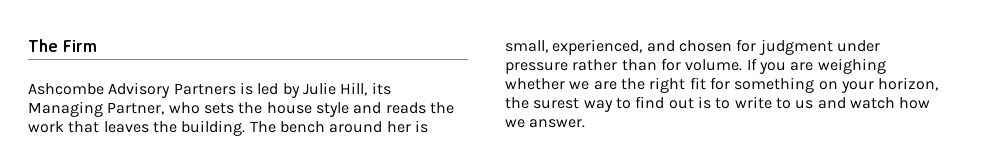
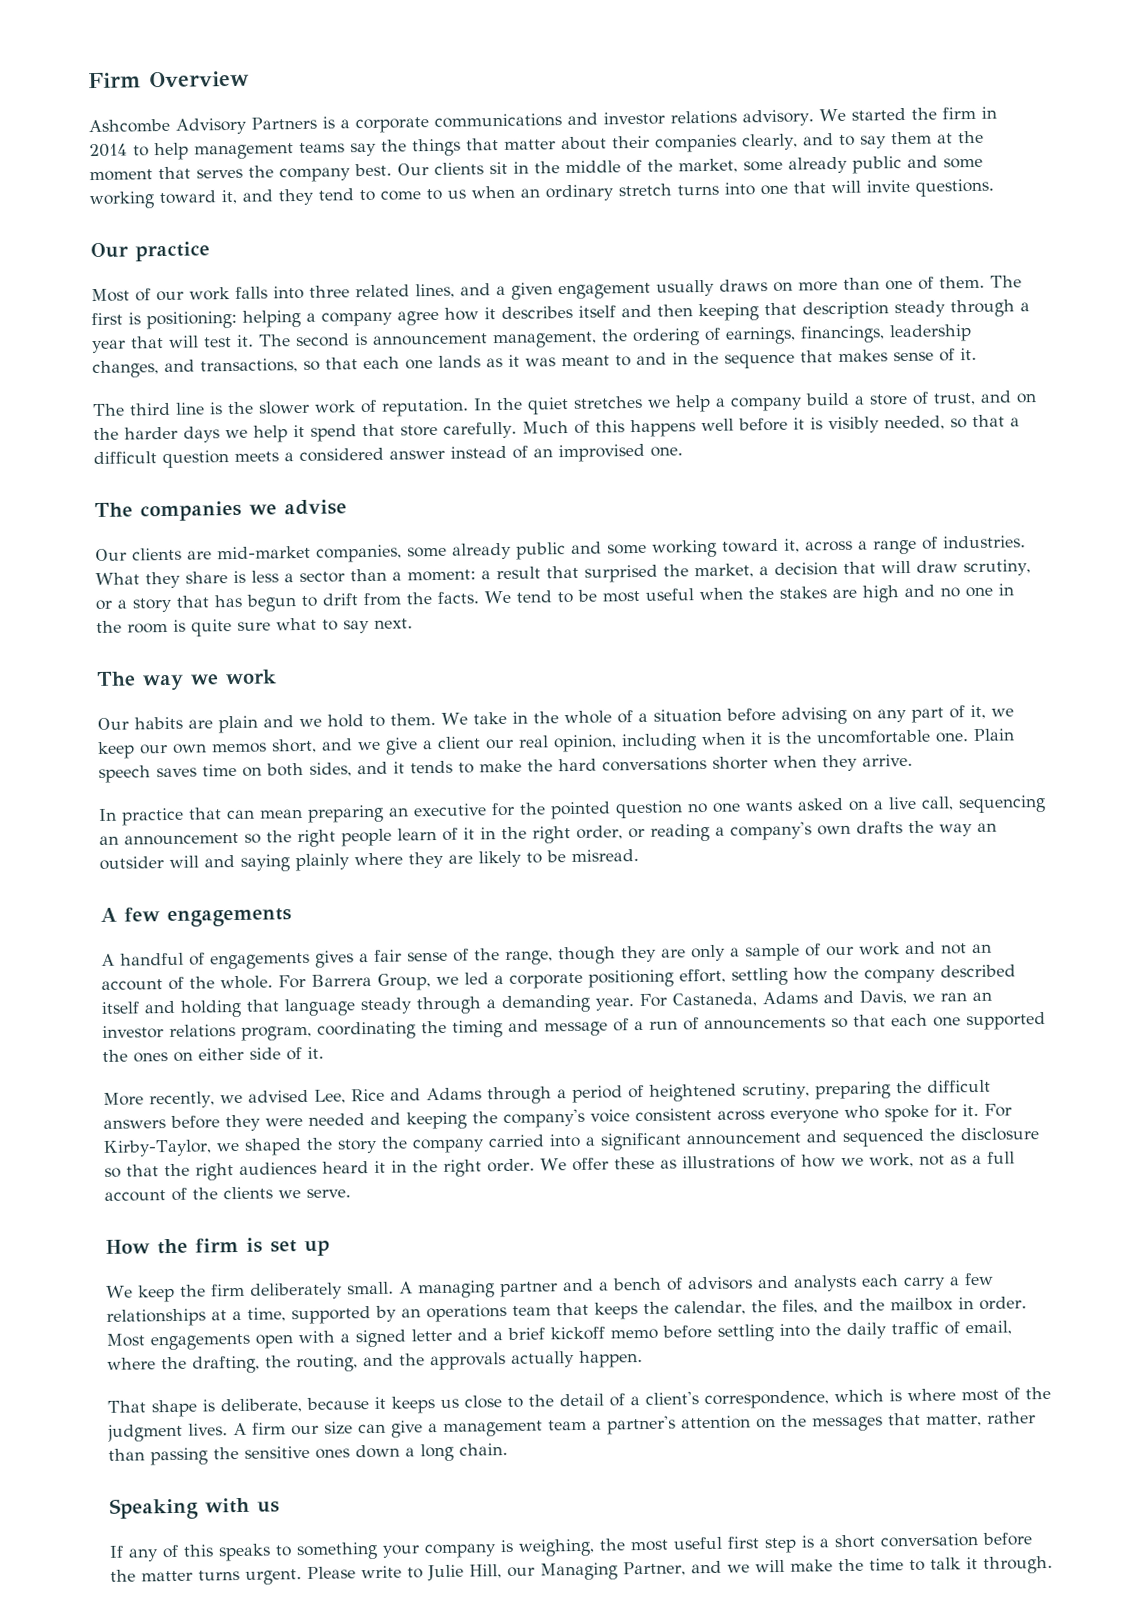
[28,39,58,52] The -> (88, 80) none
(97, 46) none -> [149,70,250,88] Overview
[257,83,300,98] led by -> [340,106,997,134] [89,130,984,161] [89,155,983,183] [89,178,994,210] [90,241,210,262] [91,275,1022,303] [91,299,1030,330] [92,324,972,354] [92,347,977,379] [92,390,1037,417] [93,414,1020,443] [93,443,683,469] [94,499,347,522] [95,535,1026,563] [95,559,1031,589] [95,583,1014,613] [96,617,413,637] [96,669,277,691] [97,704,1014,734] [97,728,1015,760] [98,753,913,784] [98,794,1046,826] [99,820,997,848] [99,849,639,872] [100,907,292,928] [101,941,992,970] [101,964,1016,991] [101,989,992,1018] [102,1011,1046,1041] [102,1046,324,1063] [103,1079,991,1109] [103,1103,1012,1132] [103,1127,1039,1157] [104,1151,1015,1181] [104,1186,351,1202] [105,1237,330,1257] [106,1272,994,1303] [106,1296,1027,1327] [106,1320,1012,1351] [107,1350,643,1374] [107,1386,1051,1418] [107,1411,1036,1442] [108,1443,508,1466] [109,1497,280,1520] [109,1532,1032,1562] [110,1565,423,1585] a corporate communications and investor relations advisory. We started the firm in 2014 to help management teams say the things that matter about their companies clearly, and to say them at the moment that serves the company best. Our clients sit in the middle of the market, some already public and some working toward it, and they tend to come to us when an ordinary stretch turns into one that will invite questions. // Our practice // Most of our work falls into three related lines, and a given engagement usually draws on more than one of them. The first is positioning: helping a company agree how it describes itself and then keeping that description steady through a year that will test it. The second is announcement management, the ordering of earnings, financings, leadership changes, and transactions, so that each one lands as it was meant to and in the sequence that makes sense of it. // The third line is the slower work of reputation. In the quiet stretches we help a company build a store of trust, and on the harder days we help it spend that store carefully. Much of this happens well before it is visibly needed, so that a difficult question meets a considered answer instead of an improvised one. // The companies we advise // Our clients are mid-market companies, some already public and some working toward it, across a range of industries. What they share is less a sector than a moment: a result that surprised the market, a decision that will draw scrutiny, or a story that has begun to drift from the facts. We tend to be most useful when the stakes are high and no one in the room is quite sure what to say next. // The way we work // Our habits are plain and we hold to them. We take in the whole of a situation before advising on any part of it, we keep our own memos short, and we give a client our real opinion, including when it is the uncomfortable one. Plain speech saves time on both sides, and it tends to make the hard conversations shorter when they arrive. // In practice that can mean preparing an executive for the pointed question no one wants asked on a live call, sequencing an announcement so the right people learn of it in the right order, or reading a company's own drafts the way an outsider will and saying plainly where they are likely to be misread. // A few engagements // A handful of engagements gives a fair sense of the range, though they are only a sample of our work and not an account of the whole. For Barrera Group, we led a corporate positioning effort, settling how the company described itself and holding that language steady through a demanding year. For Castaneda, Adams and Davis, we ran an investor relations program, coordinating the timing and message of a run of announcements so that each one supported the ones on either side of it. // More recently, we advised Lee, Rice and Adams through a period of heightened scrutiny, preparing the difficult answers before they were needed and keeping the company's voice consistent across everyone who spoke for it. For Kirby-Taylor, we shaped the story the company carried into a significant announcement and sequenced the disclosure so that the right audiences heard it in the right order. We offer these as illustrations of how we work, not as a full account of the clients we serve. // How the firm is set up // We keep the firm deliberately small. A managing partner and a bench of advisors and analysts each carry a few relationships at a time, supported by an operations team that keeps the calendar, the files, and the mailbox in order. Most engagements open with a signed letter and a brief kickoff memo before settling into the daily traffic of email, where the drafting, the routing, and the approvals actually happen. // That shape is deliberate, because it keeps us close to the detail of a client's correspondence, which is where most of the judgment lives. A firm our size can give a management team a partner's attention on the messages that matter, rather than passing the sensitive ones down a long chain. // Speaking with us // If any of this speaks to something your company is weighing, the most useful first step is a short conversation before the matter turns urgent. Please write to
[371,82,391,95] its -> [507,1566,535,1578] our
[168,102,454,117] [28,120,428,136] [505,39,880,55] [505,58,886,74] [505,77,939,93] [505,96,931,112] [505,119,586,128] who sets the house style and reads the work that leaves the building. The bench around her is small, experienced, and chosen for judgment under pressure rather than for volume. If you are weighing whether we are the right fit for something on your horizon, the surest way to find out is to write to us and watch how we answer. -> [691,1555,1053,1574] and we will make the time to talk it through.

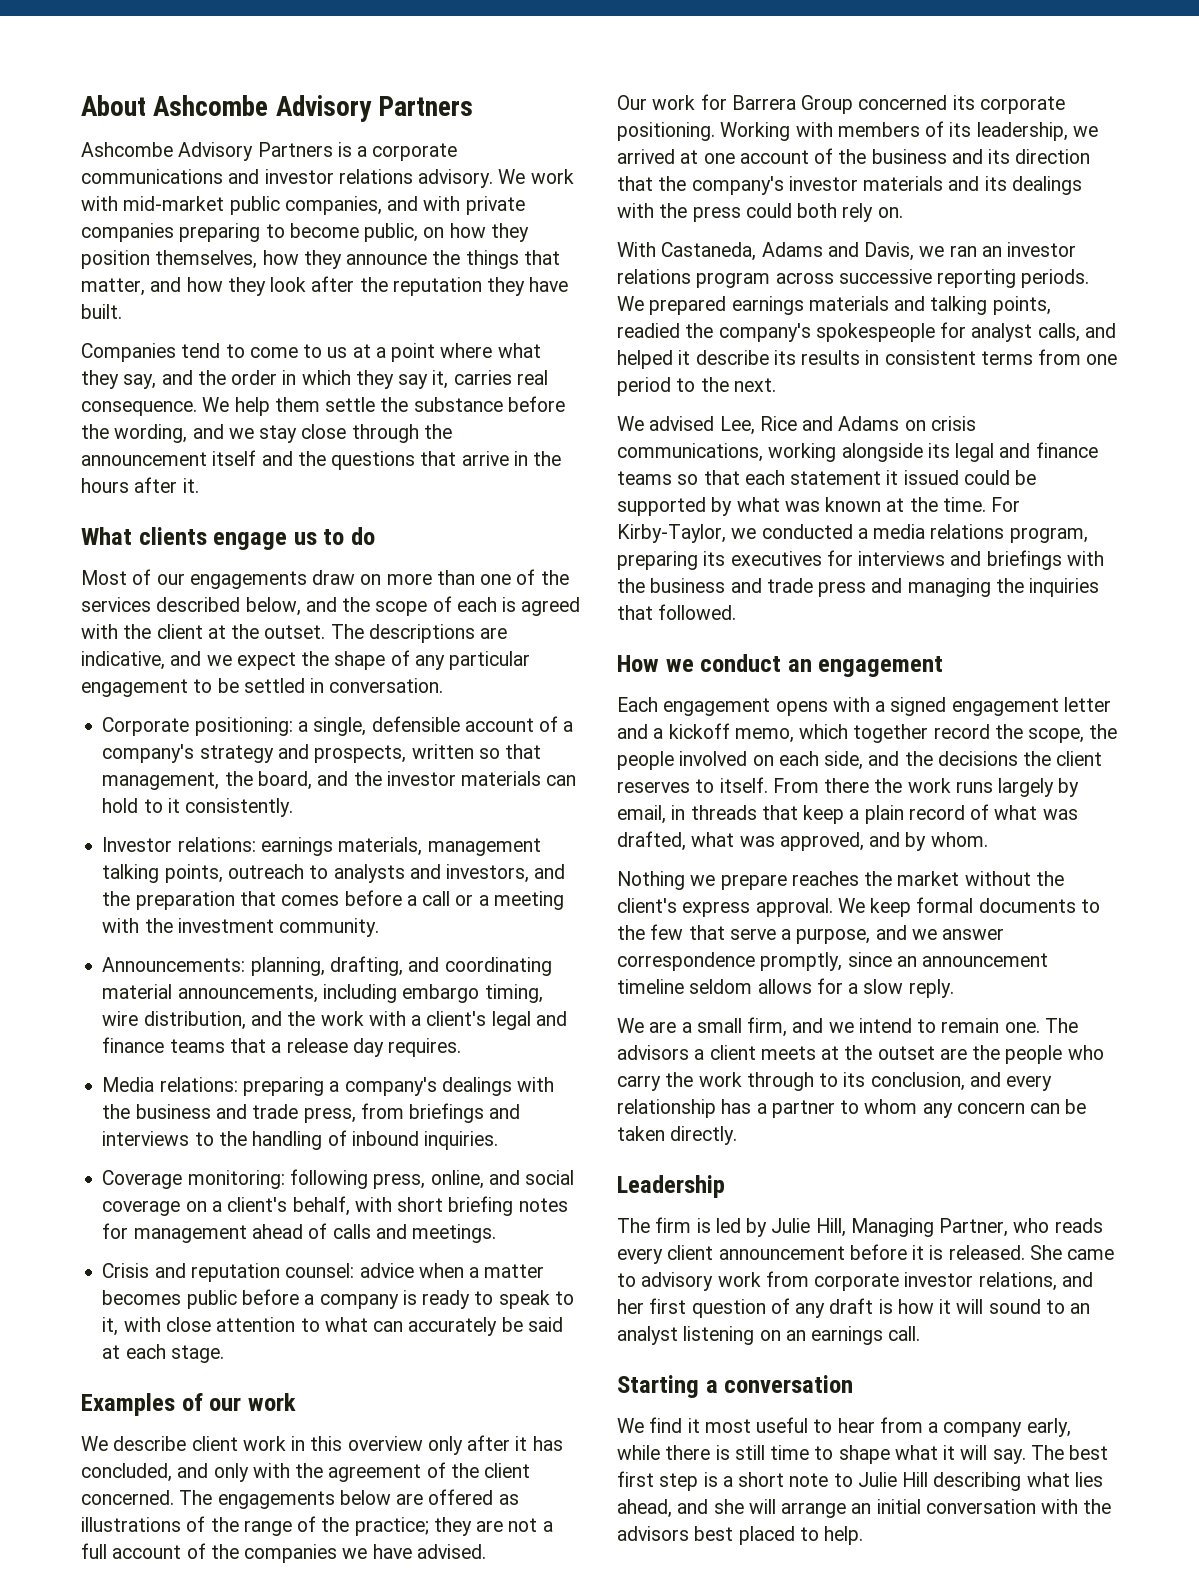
[88,70,250,89] Firm Overview -> [81,95,474,122] About Ashcombe Advisory Partners
[850,106,997,121] [89,130,984,161] [89,155,983,183] [89,188,315,210] started the firm in 2014 to help management teams say the things that matter about their companies clearly, and to say them at the moment that serves the company best. Our clients sit in the middle of the market, some already public and some working toward it, and they -> [530,169,574,184] [81,196,525,215] [81,223,529,242] [81,250,560,269] [81,276,569,296] [81,304,122,319] [81,343,176,362] work with mid-market public companies, and with private companies preparing to become public, on how they position themselves, how they announce the things that matter, and how they look after the reputation they have built. // Companies
[471,178,994,202] [90,241,210,262] [91,279,768,303] when an ordinary stretch turns into one that will invite questions. // Our practice // Most of our work falls into three related lines, and a given engagement usually draws -> [352,343,541,362] [81,370,548,389] [81,396,565,416] [81,424,452,443] [81,450,562,470] [81,477,199,493] [81,527,376,550] [81,569,356,589] at a point where what they say, and the order in which they say it, carries real consequence. We help them settle the substance before the wording, and we stay close through the announcement itself and the questions that arrive in the hours after it. // What clients engage us to do // Most of our engagements draw
[939,275,1022,289] [91,299,1030,330] [92,324,972,354] [92,347,977,379] [92,390,1037,417] [93,414,1020,443] [93,443,683,469] [94,499,347,522] [95,535,1026,563] [95,559,1031,589] [95,583,1014,613] [96,617,413,637] [96,669,277,691] [97,704,1014,734] [97,728,1015,760] [98,753,913,784] [98,794,1046,826] [99,820,997,848] [99,849,639,872] [100,907,292,928] [101,941,992,970] [101,964,1016,991] [101,993,667,1018] them. The first is positioning: helping a company agree how it describes itself and then keeping that description steady through a year that will test it. The second is announcement management, the ordering of earnings, financings, leadership changes, and transactions, so that each one lands as it was meant to and in the sequence that makes sense of it. // The third line is the slower work of reputation. In the quiet stretches we help a company build a store of trust, and on the harder days we help it spend that store carefully. Much of this happens well before it is visibly needed, so that a difficult question meets a considered answer instead of an improvised one. // The companies we advise // Our clients are mid-market companies, some already public and some working toward it, across a range of industries. What they share is less a sector than a moment: a result that surprised the market, a decision that will draw scrutiny, or a story that has begun to drift from the facts. We tend to be most useful when the stakes are high and no one in the room is quite sure what to say next. // The way we work // Our habits are plain and we hold to them. We take in the whole of a situation before advising on any part of it, we keep our own memos short, and we give a client our real opinion, including when it is the uncomfortable one. Plain speech saves time on both sides, and it tends to make the hard conversations shorter when they arrive. // In practice that can mean preparing an executive for the pointed question no one wants asked on a live call, sequencing an announcement so the right people learn of it in the right order, or reading a company's own drafts the way an outsider will and saying plainly where they are likely to be misread. // A few engagements // A handful of engagements gives a fair sense of the range, though they are only a sample of our work and not an account of the whole. For Barrera Group, we led a corporate positioning effort, settling how the company described itself and holding that language steady through a demanding year. For -> [540,570,569,585] [81,596,581,616] [81,624,508,643] [81,650,531,670] [81,678,444,697] [102,716,574,736] [102,744,542,763] [102,771,577,790] [102,798,294,817] [102,837,541,856] [102,864,566,883] [102,890,564,910] [102,918,380,937] [102,956,552,976] [102,984,543,1003] [102,1011,567,1030] [102,1037,462,1057] [102,1077,555,1096] [102,1103,521,1123] [102,1130,499,1150] [102,1169,575,1189] [102,1196,568,1216] [102,1223,497,1243] [102,1263,545,1282] [102,1289,574,1309] [102,1317,563,1336] [102,1344,224,1363] [81,1393,296,1416] [81,1435,563,1455] [81,1462,531,1482] [81,1489,519,1509] [81,1516,553,1536] [81,1543,486,1563] [617,94,1065,114] [617,121,1098,141] [617,148,1091,164] [617,176,1082,195] [617,203,903,222] [617,242,656,257] the services described below, and the scope of each is agreed with the client at the outset. The descriptions are indicative, and we expect the shape of any particular engagement to be settled in conversation. // Corporate positioning: a single, defensible account of a company's strategy and prospects, written so that management, the board, and the investor materials can hold to it consistently. // Investor relations: earnings materials, management talking points, outreach to analysts and investors, and the preparation that comes before a call or a meeting with the investment community. // Announcements: planning, drafting, and coordinating material announcements, including embargo timing, wire distribution, and the work with a client's legal and finance teams that a release day requires. // Media relations: preparing a company's dealings with the business and trade press, from briefings and interviews to the handling of inbound inquiries. // Coverage monitoring: following press, online, and social coverage on a client's behalf, with short briefing notes for management ahead of calls and meetings. // Crisis and reputation counsel: advice when a matter becomes public before a company is ready to speak to it, with close attention to what can accurately be said at each stage. // Examples of our work // We describe client work in this overview only after it has concluded, and only with the agreement of the client concerned. The engagements below are offered as illustrations of the range of the practice; they are not a full account of the companies we have advised. // Our work for Barrera Group concerned its corporate positioning. Working with members of its leadership, we arrived at one account of the business and its direction that the company's investor materials and its dealings with the press could both rely on. // With
[241,1011,1046,1041] [102,1046,324,1063] [103,1091,243,1109] program, coordinating the timing and message of a run of announcements so that each one supported the ones on either side of it. // More recently, we -> [696,269,1090,288] [617,296,1051,315] [617,322,1116,342] [617,349,1118,369] [617,377,776,396] [617,416,644,431] program across successive reporting periods. We prepared earnings materials and talking points, readied the company's spokespeople for analyst calls, and helped it describe its results in consistent terms from one period to the next. // We
[486,1079,991,1105] [103,1103,1012,1132] [103,1127,1039,1157] [104,1151,1015,1181] [104,1186,351,1202] [105,1237,330,1257] [106,1272,994,1303] [106,1296,1027,1327] [106,1333,293,1351] through a period of heightened scrutiny, preparing the difficult answers before they were needed and keeping the company's voice consistent across everyone who spoke for it. For Kirby-Taylor, we shaped the story the company carried into a significant announcement and sequenced the disclosure so that the right audiences heard it in the right order. We offer these as illustrations of how we work, not as a full account of the clients we serve. // How the firm is set up // We keep the firm deliberately small. A managing partner and a bench of advisors and analysts each carry a few relationships at a time, supported by an operations team that keeps the calendar, the files, and the mailbox in order. Most engagements open -> [904,416,976,431] [617,442,1098,462] [617,470,1037,485] [617,497,1021,516] [617,524,1088,543] [617,550,1104,570] [617,578,1100,597] [617,604,737,620] [617,654,944,677] [617,697,828,716] on crisis communications, working alongside its legal and finance teams so that each statement it issued could be supported by what was known at the time. For Kirby-Taylor, we conducted a media relations program, preparing its executives for interviews and briefings with the business and trade press and managing the inquiries that followed. // How we conduct an engagement // Each engagement opens
(406, 1338) none -> [951,698,1059,716] engagement
[507,1320,1012,1342] [107,1350,643,1374] [107,1386,1051,1418] [107,1411,1036,1442] [108,1443,508,1466] [109,1497,280,1520] [109,1536,723,1562] brief kickoff memo before settling into the daily traffic of email, where the drafting, the routing, and the approvals actually happen. // That shape is deliberate, because it keeps us close to the detail of a client's correspondence, which is where most of the judgment lives. A firm our size can give a management team a partner's attention on the messages that matter, rather than passing the sensitive ones down a long chain. // Speaking with us // If any of this speaks to something your company is weighing, the most useful -> [668,723,1118,743] [617,751,1103,770] [617,777,1080,797] [617,804,1078,824] [617,831,988,851] [617,871,1064,890] [617,897,1100,917] [617,924,1005,944] [617,952,1049,971] [617,978,954,998] [617,1017,1078,1037] [617,1045,1104,1064] [617,1072,1053,1091] [617,1099,1087,1118] [617,1126,738,1145] [617,1175,725,1198] [617,1217,1103,1237] [617,1244,1115,1264] [617,1271,1093,1291] [617,1298,1091,1318] [617,1326,921,1345] [617,1375,854,1398] [617,1417,1071,1437] [617,1445,1109,1464] kickoff memo, which together record the scope, the people involved on each side, and the decisions the client reserves to itself. From there the work runs largely by email, in threads that keep a plain record of what was drafted, what was approved, and by whom. // Nothing we prepare reaches the market without the client's express approval. We keep formal documents to the few that serve a purpose, and we answer correspondence promptly, since an announcement timeline seldom allows for a slow reply. // We are a small firm, and we intend to remain one. The advisors a client meets at the outset are the people who carry the work through to its conclusion, and every relationship has a partner to whom any concern can be taken directly. // Leadership // The firm is led by Julie Hill, Managing Partner, who reads every client announcement before it is released. She came to advisory work from corporate investor relations, and her first question of any draft is how it will sound to an analyst listening on an earnings call. // Starting a conversation // We find it most useful to hear from a company early, while there is still time to shape what it will say. The best
[880,1532,1032,1548] [110,1555,1053,1585] conversation before the matter turns urgent. Please write to Julie Hill, our Managing Partner, and we will make the time to talk it through. -> [789,1472,1103,1491] [617,1499,1112,1518] [617,1526,864,1545] note to Julie Hill describing what lies ahead, and she will arrange an initial conversation with the advisors best placed to help.

